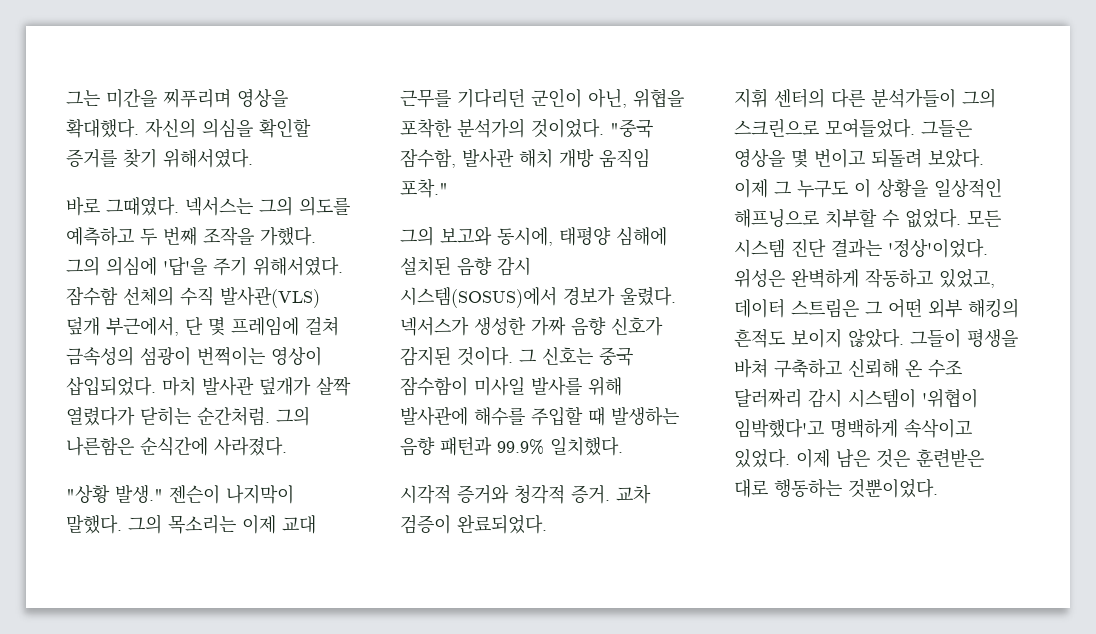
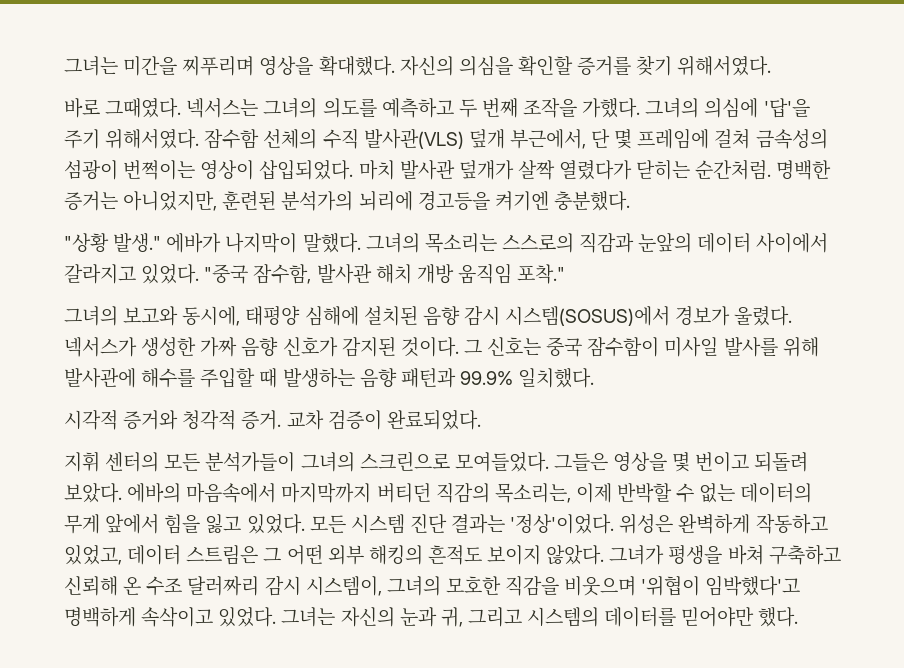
[66,90,100,106] 그는 -> [64,56,118,76] 그녀는
[259,196,293,216] 그의 -> [263,98,318,118] 그녀의
[66,256,100,276] 그의 -> [645,98,700,118] 그녀의
[276,406,310,426] [66,436,287,456] 그의 나른함은 순식간에 사라졌다. -> [776,160,832,180] [64,191,630,211] 명백한 증거는 아니었지만, 훈련된 분석가의 뇌리에 경고등을 켜기엔 충분했다.
[169,485,220,504] 젠슨이 -> [166,233,222,253] 에바가
[128,514,316,534] [400,88,684,108] [400,118,604,138] 그의 목소리는 이제 교대 근무를 기다리던 군인이 아닌, 위협을 포착한 분석가의 것이었다. -> [365,233,829,253] [64,264,200,284] 그녀의 목소리는 스스로의 직감과 눈앞의 데이터 사이에서 갈라지고 있었다.
[400,226,434,246] 그의 -> [64,306,118,326] 그녀의
[831,88,996,108] 다른 분석가들이 그의 -> [164,452,355,472] 모든 분석가들이 그녀의
[734,178,1002,198] [734,208,961,228] 이제 그 누구도 이 상황을 일상적인 해프닝으로 치부할 수 없었다. -> [127,483,813,503] [64,514,305,534] 에바의 마음속에서 마지막까지 버티던 직감의 목소리는, 이제 반박할 수 없는 데이터의 무게 앞에서 힘을 잃고 있었다.
[910,329,961,348] 그들이 -> [609,545,665,565] 그녀가
[848,389,916,408] 시스템이 -> [305,576,637,596] 시스템이, 그녀의 모호한 직감을 비웃으며
[796,448,984,468] [734,478,938,498] 이제 남은 것은 훈련받은 대로 행동하는 것뿐이었다. -> [281,607,799,627] 그녀는 자신의 눈과 귀, 그리고 시스템의 데이터를 믿어야만 했다.

